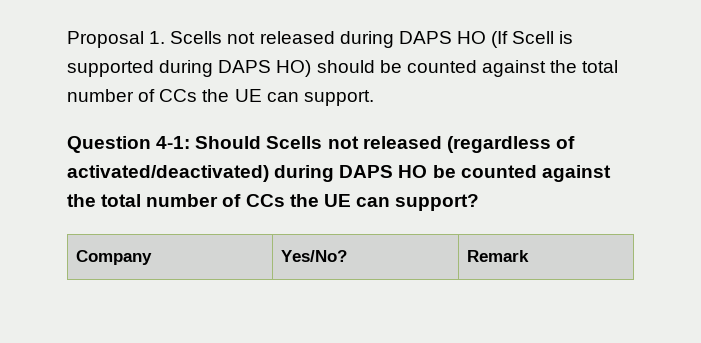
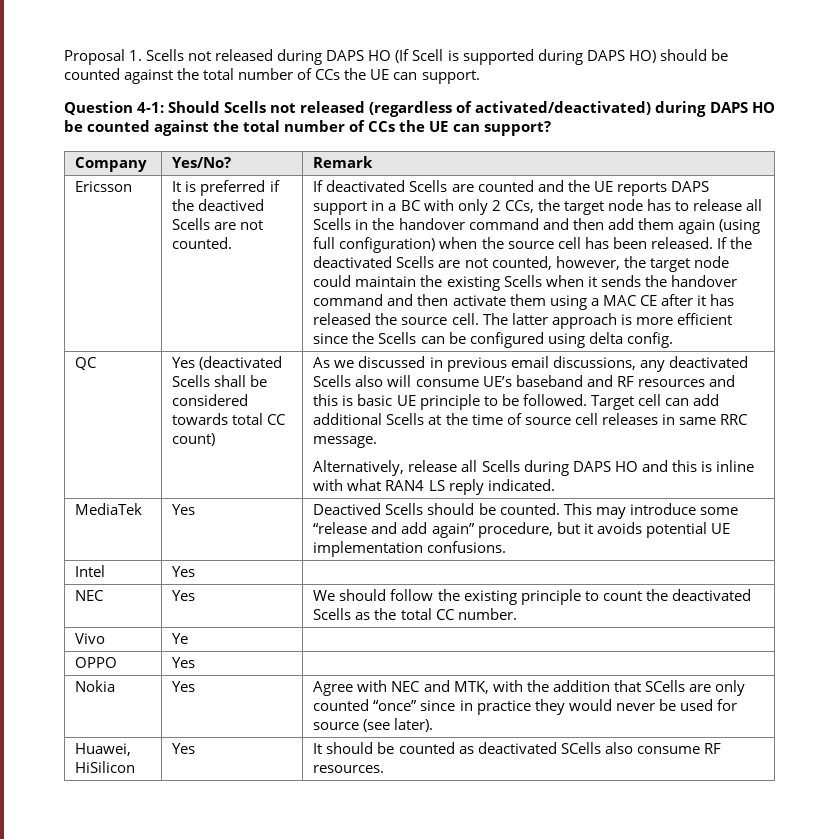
(529, 256) none -> [75,181,133,192] [172,180,280,196] [172,199,265,211] [172,218,264,230] [172,237,233,249] [313,180,709,196] [313,199,763,215] [313,218,760,234] [313,237,752,253] [313,256,729,272] [313,275,737,291] [313,294,734,310] [313,313,732,329] [313,332,673,348] [75,357,98,370] [172,356,283,370] [172,375,268,387] [172,394,249,406] [172,413,287,425] [172,433,216,446] [313,356,748,372] [313,375,735,387] [313,394,719,410] [313,413,748,425] [313,436,378,448] [313,460,754,476] [313,479,555,495] [75,503,143,515] [172,504,196,515] [313,503,738,519] [313,522,730,538] [313,541,507,557] [75,565,106,577] [172,566,196,577] [75,590,105,601] [172,590,196,601] [313,589,751,605] [313,608,517,620] [75,633,106,644] [172,633,189,644] [75,657,118,668] [172,657,196,668] [75,680,116,692] [172,681,196,692] [313,680,745,696] [313,699,737,715] [313,718,434,732] [75,743,132,756] [75,761,136,773] [172,743,196,754] [313,742,721,754] [313,765,385,773] // Ericsson | It is preferred if the deactived Scells are not counted. | If deactivated Scells are counted and the UE reports DAPS support in a BC with only 2 CCs, the target node has to release all Scells in the handover command and then add them again (using full configuration) when the source cell has been released. If the deactivated Scells are not counted, however, the target node could maintain the existing Scells when it sends the handover command and then activate them using a MAC CE after it has released the source cell. The latter approach is more efficient since the Scells can be configured using delta config. // QC | Yes (deactivated Scells shall be considered towards total CC count) | As we discussed in previous email discussions, any deactivated Scells also will consume UE’s baseband and RF resources and this is basic UE principle to be followed. Target cell can add additional Scells at the time of source cell releases in same RRC message. // Alternatively, release all Scells during DAPS HO and this is inline with what RAN4 LS reply indicated. // MediaTek | Yes | Deactived Scells should be counted. This may introduce some “release and add again” procedure, but it avoids potential UE implementation confusions. // Intel | Yes | // NEC | Yes | We should follow the existing principle to count the deactivated Scells as the total CC number. // Vivo | Ye | // OPPO | Yes | // Nokia | Yes | Agree with NEC and MTK, with the addition that SCells are only counted “once” since in practice they would never be used for source (see later). // Huawei, HiSilicon | Yes | It should be counted as deactivated SCells also consume RF resources.

